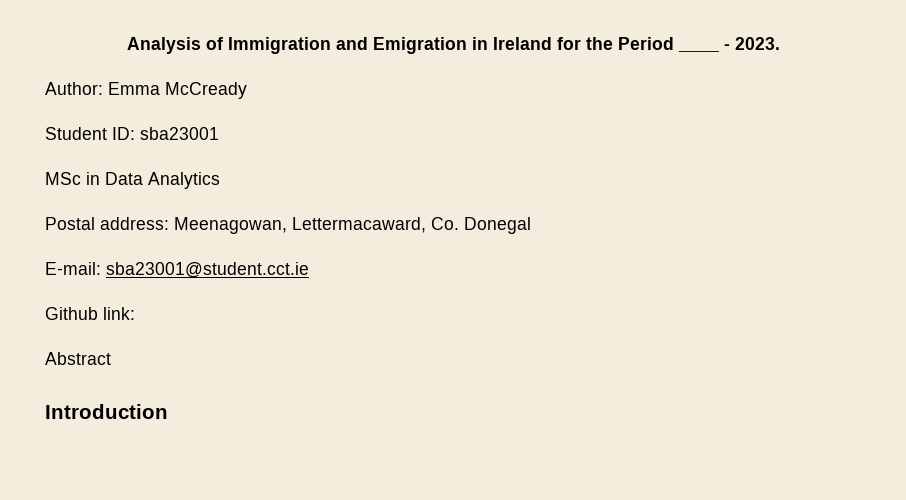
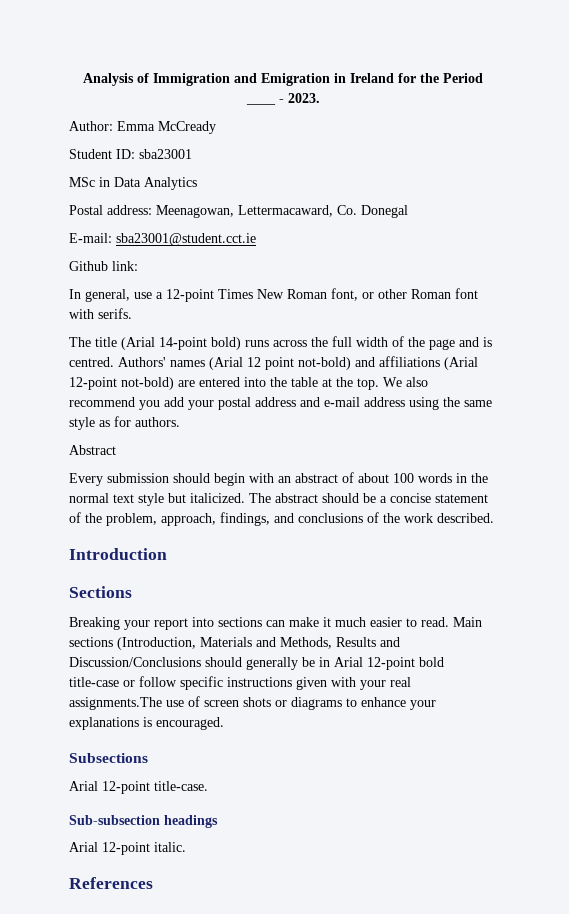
[45,352,111,365] [45,404,168,419] Abstract // Introduction -> [69,288,478,302] [69,308,132,319] [69,336,492,350] [69,356,478,370] [69,377,428,390] [69,397,492,410] [69,416,180,430] [69,445,116,455] [69,472,488,486] [69,493,488,506] [69,512,494,526] [69,548,167,560] [69,586,132,598] [69,617,482,630] [69,637,400,650] [69,657,444,670] [69,676,411,690] [69,696,436,710] [69,717,224,730] [69,753,148,763] [69,781,208,794] [69,815,218,828] [69,842,186,855] [69,877,153,889] In general, use a 12-point Times New Roman font, or other Roman font with serifs. // The title (Arial 14-point bold) runs across the full width of the page and is centred. Authors' names (Arial 12 point not-bold) and affiliations (Arial 12-point not-bold) are entered into the table at the top. We also recommend you add your postal address and e-mail address using the same style as for authors. // Abstract // Every submission should begin with an abstract of about 100 words in the normal text style but italicized. The abstract should be a concise statement of the problem, approach, findings, and conclusions of the work described. // Introduction // Sections // Breaking your report into sections can make it much easier to read. Main sections (Introduction, Materials and Methods, Results and Discussion/Conclusions should generally be in Arial 12-point bold title-case or follow specific instructions given with your real assignments.The use of screen shots or diagrams to enhance your explanations is encouraged. // Subsections // Arial 12-point title-case. // Sub-subsection headings // Arial 12-point italic. // References

